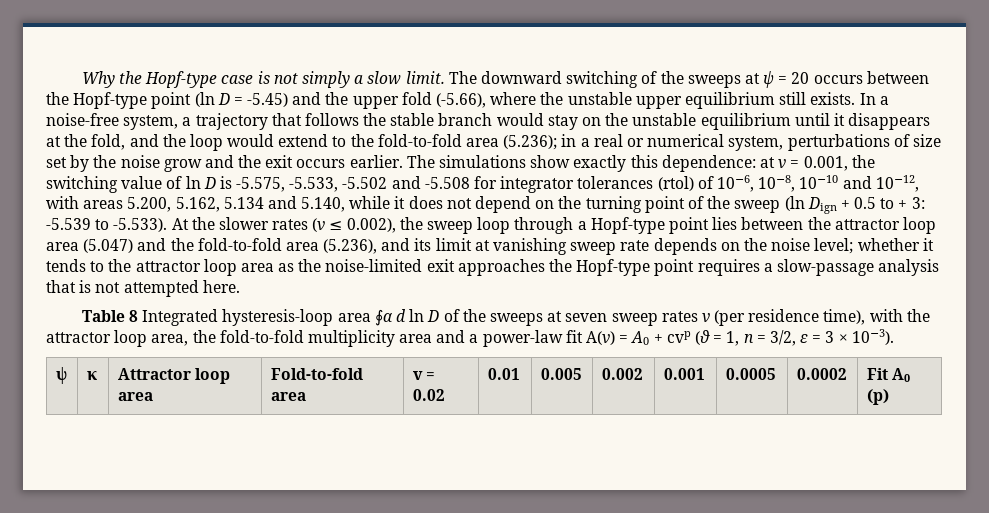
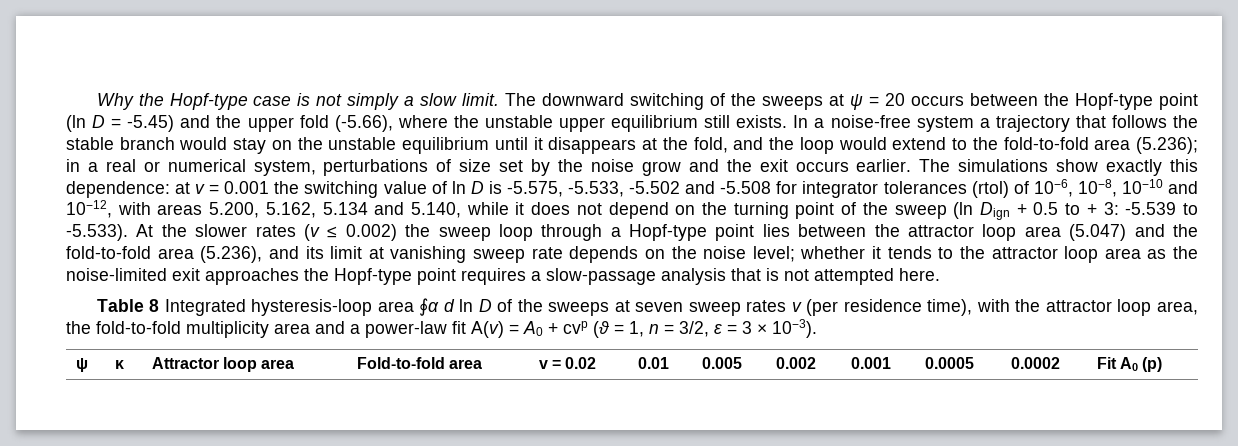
[123,115,179,130] system, -> [916,116,974,132] system
[803,156,848,171] 0.001, -> [224,181,270,194] 0.001
[346,218,396,233] 0.002), -> [345,224,397,241] 0.002)

